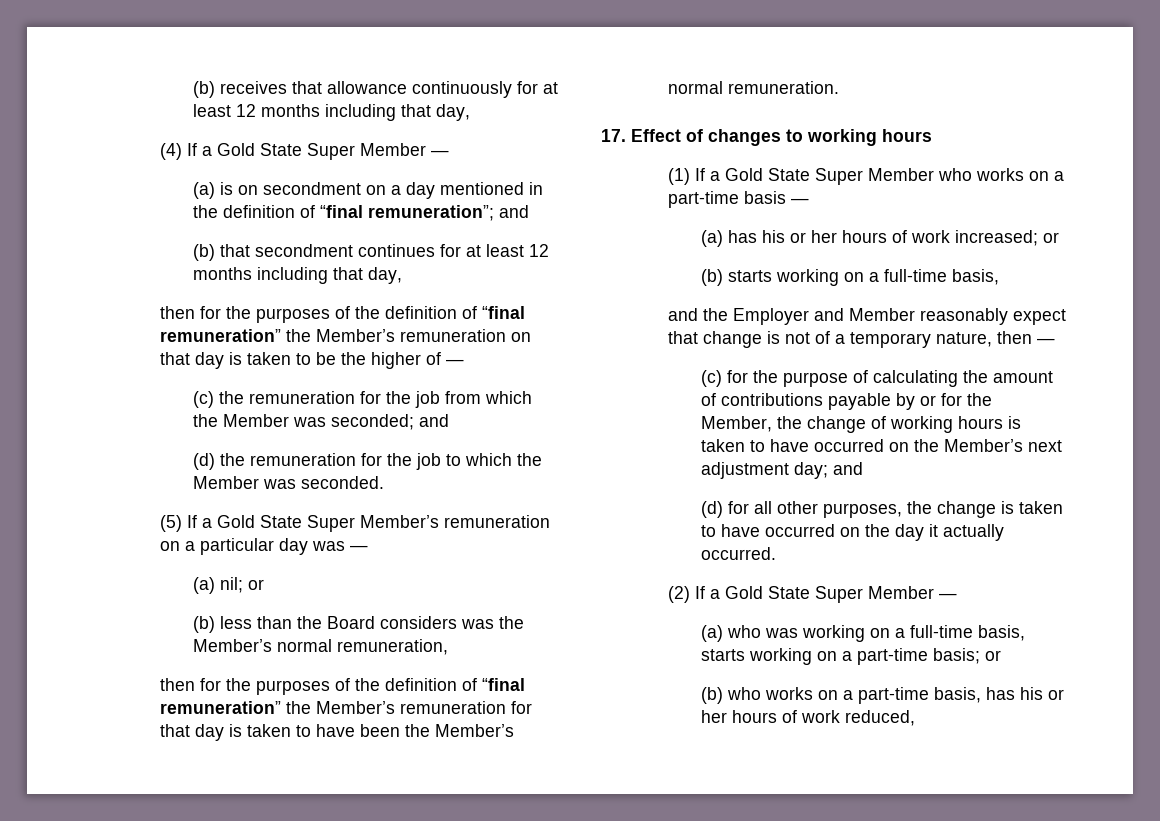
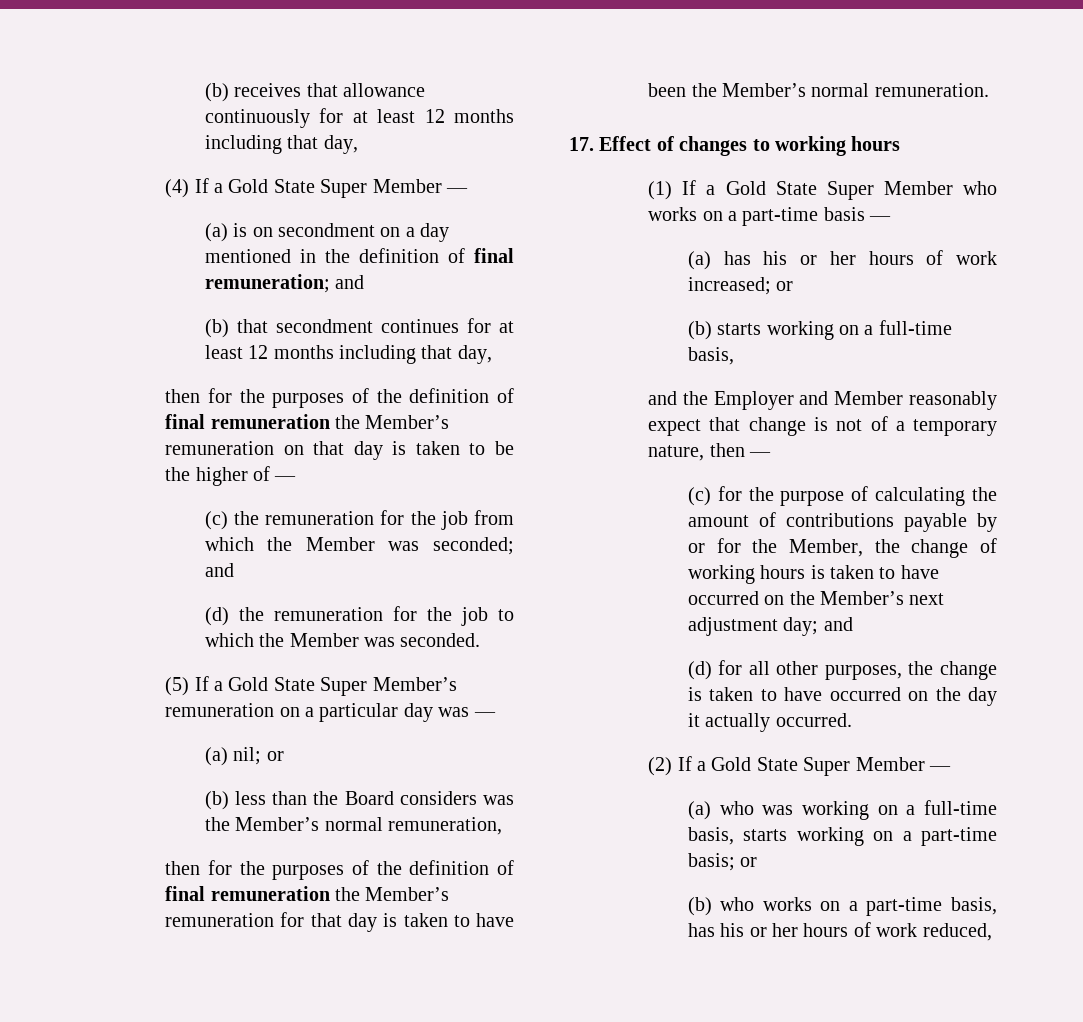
[320,205,495,221] “final remuneration”; -> [473,248,514,263] [204,274,330,293] final remuneration;
[481,306,525,319] [159,329,281,342] “final remuneration” -> [165,414,330,429] final remuneration
[481,678,525,691] [159,701,281,714] “final remuneration” -> [165,886,330,901] final remuneration

